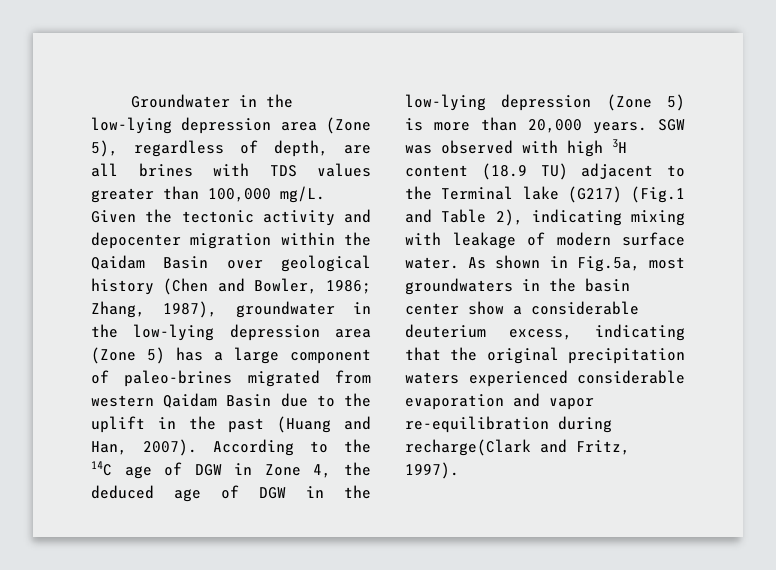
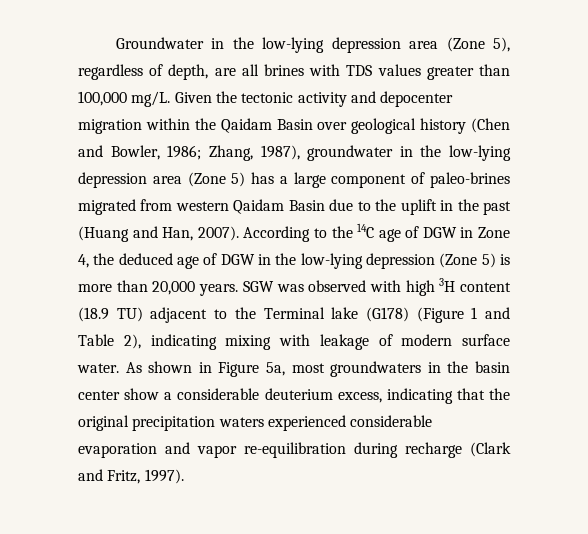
[567,186,685,203] (G217) (Fig.1 -> [365,307,478,323] (G178) (Figure 1
[576,256,640,272] Fig.5a, -> [218,362,285,377] Figure 5a,
[405,439,531,456] recharge(Clark -> [405,442,511,458] recharge (Clark

